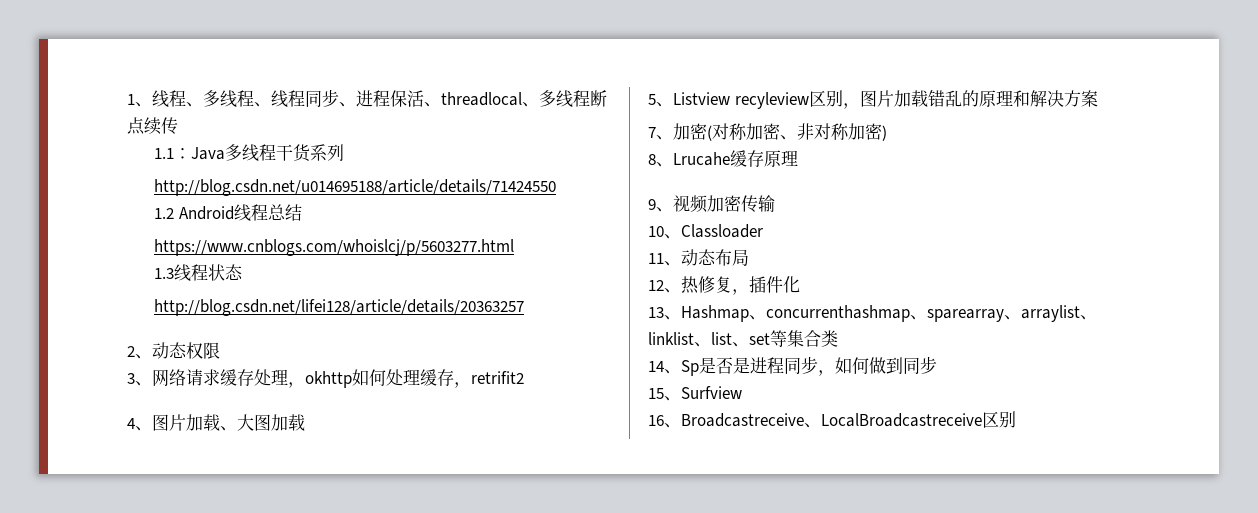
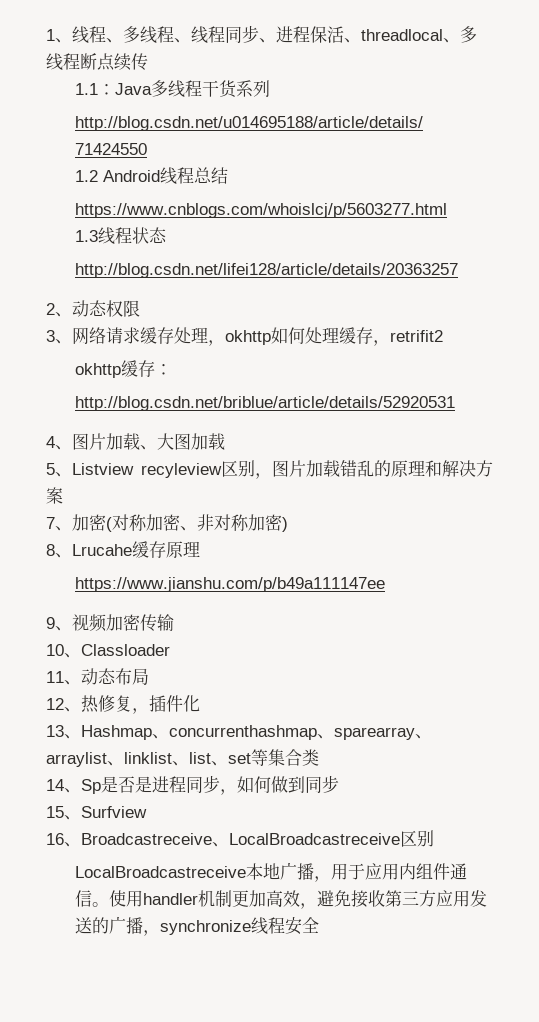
(524, 377) none -> [74,360,172,378] [74,396,455,411] // okhttp缓存： // http://blog.csdn.net/briblue/article/details/52920531
(798, 158) none -> [74,577,385,592] // https://www.jianshu.com/p/b49a111147ee
(1016, 419) none -> [74,862,467,882] [74,890,487,909] [74,916,319,936] // LocalBroadcastreceive本地广播，用于应用内组件通信。使用handler机制更加高效，避免接收第三方应用发送的广播，synchronize线程安全

